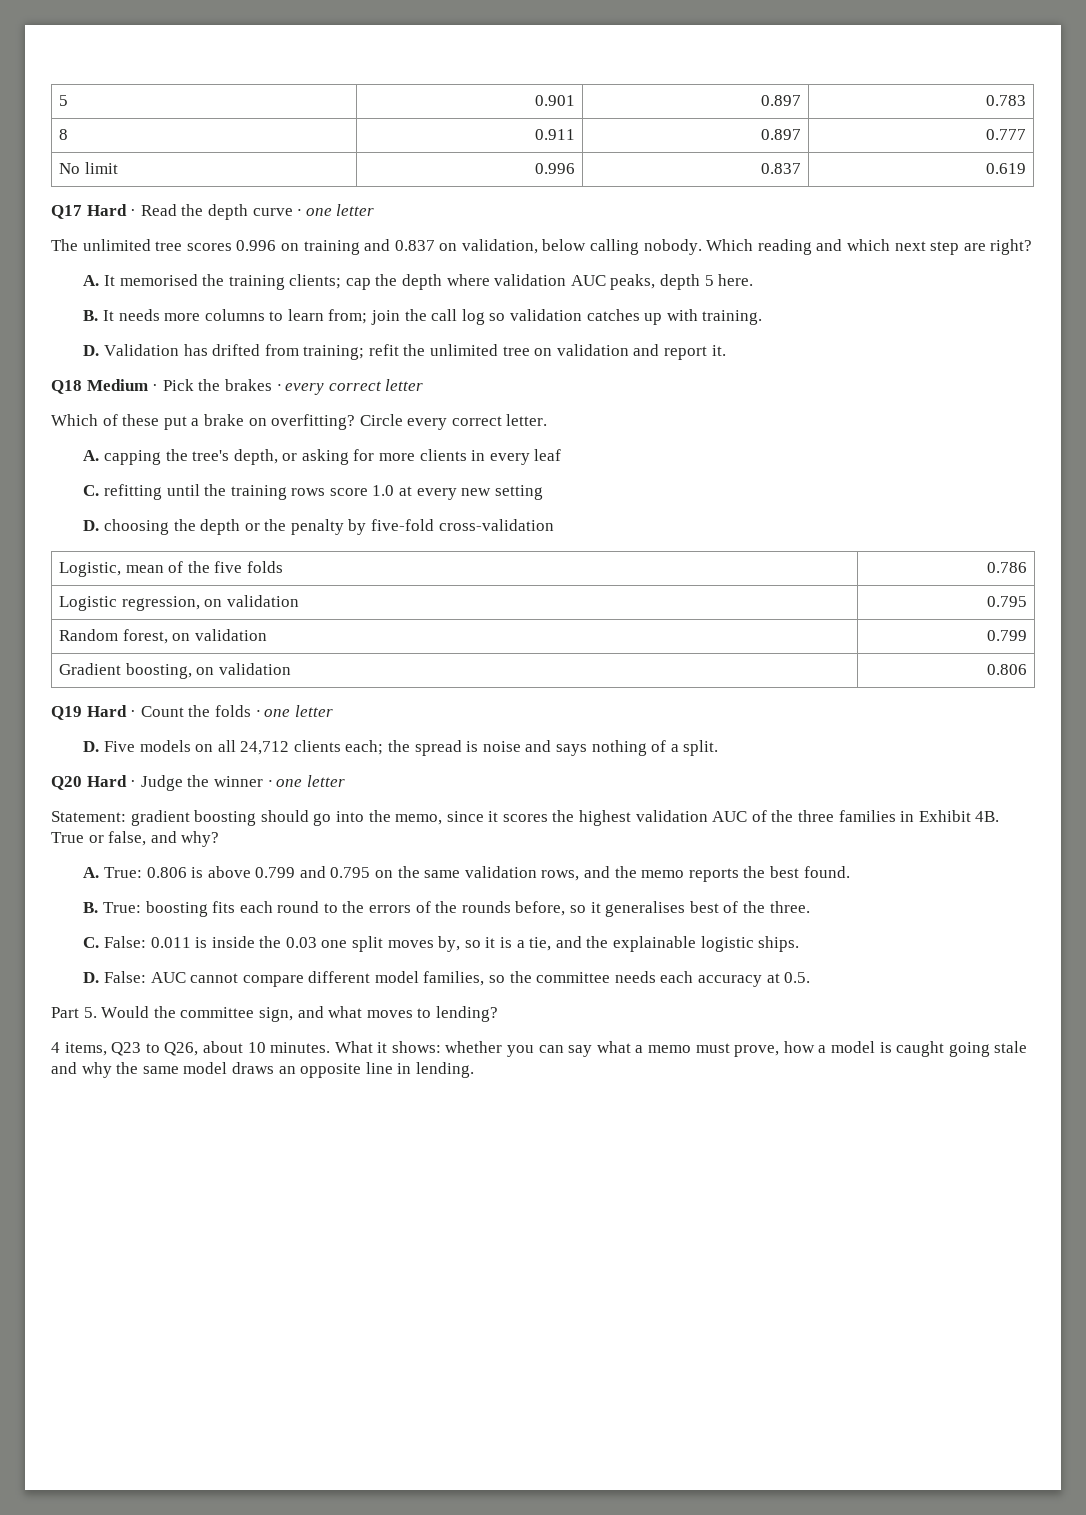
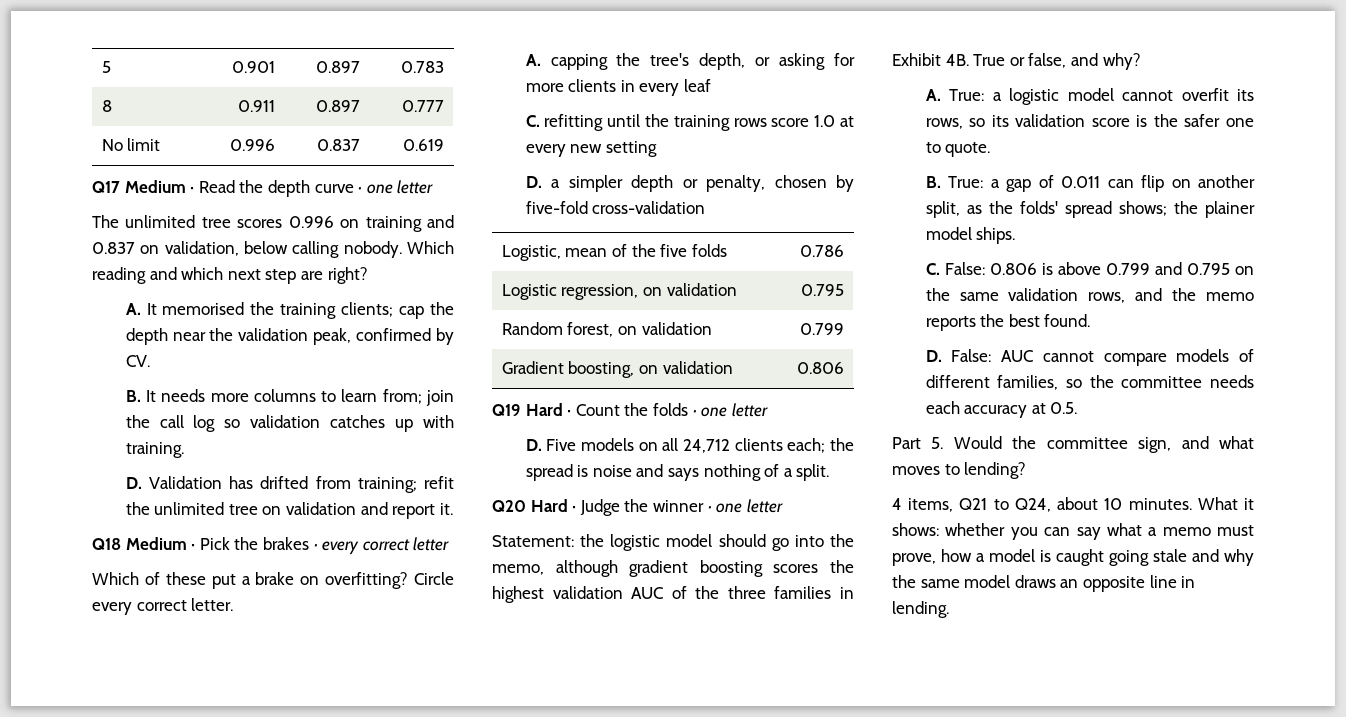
[86,204,127,216] Hard -> [124,180,186,193] Medium
[446,274,754,290] where validation AUC peaks, depth 5 here. -> [172,328,454,345] [125,355,150,367] near the validation peak, confirmed by CV.
[103,519,344,535] choosing the depth or the penalty -> [551,175,827,192] a simpler depth or penalty, chosen
[130,810,257,826] gradient boosting -> [580,534,713,551] the logistic model
[446,811,499,822] since it -> [555,560,763,577] although gradient boosting
(142, 872) none -> [992,88,1254,105] [925,114,1254,129] [925,142,991,157] [925,175,1255,192] [925,201,1255,218] [925,227,1016,244] [925,262,985,275] a logistic model cannot overfit its rows, so its validation score is the safer one to quote. // B. True: a gap of 0.011 can flip on another split, as the folds' spread shows; the plainer model ships. // C. False:
[83,901,810,917] [83,936,800,952] // B. True: boosting fits each round to the errors of the rounds before, so it generalises best of the three. // C. False: 0.011 is inside the 0.03 one split moves by, so it is a tie, and the explainable logistic ships. -> (1091, 320) none
[308,971,419,983] different model -> [1176,349,1254,362] [925,375,990,388] models of different
[111,1042,199,1056] Q23 to Q26, -> [959,498,1051,512] Q21 to Q24,

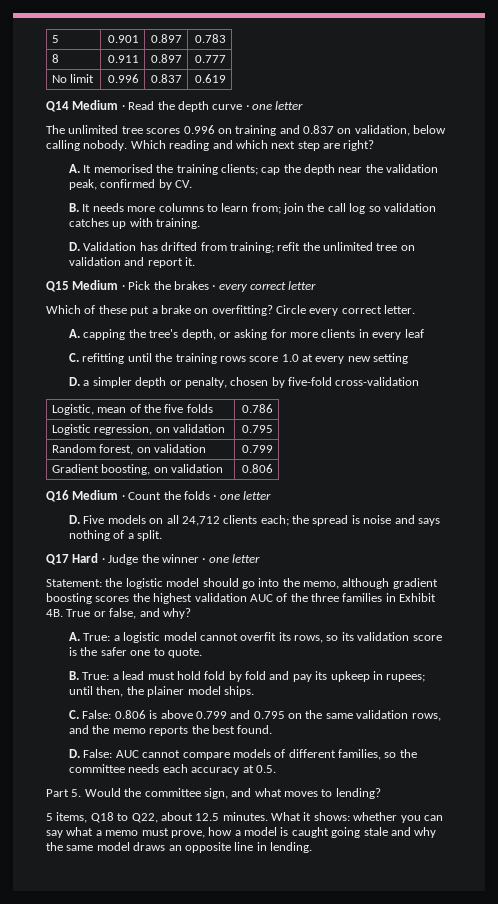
[92,181,120,193] Q17 -> [46,101,69,112] Q14
[92,538,121,550] Q18 -> [46,281,69,292] Q15
[492,403,563,416] Q19 Hard -> [46,490,119,502] Q16 Medium
[492,500,526,512] Q20 -> [46,554,69,565] Q17
[1006,175,1255,192] [925,201,1167,218] gap of 0.011 can flip on another split, as the folds' spread shows; -> [122,671,426,682] [68,686,124,697] lead must hold fold by fold and pay its upkeep in rupees; until then,
[892,497,1123,512] 4 items, Q21 to Q24, about 10 -> [46,812,220,823] 5 items, Q18 to Q22, about 12.5

